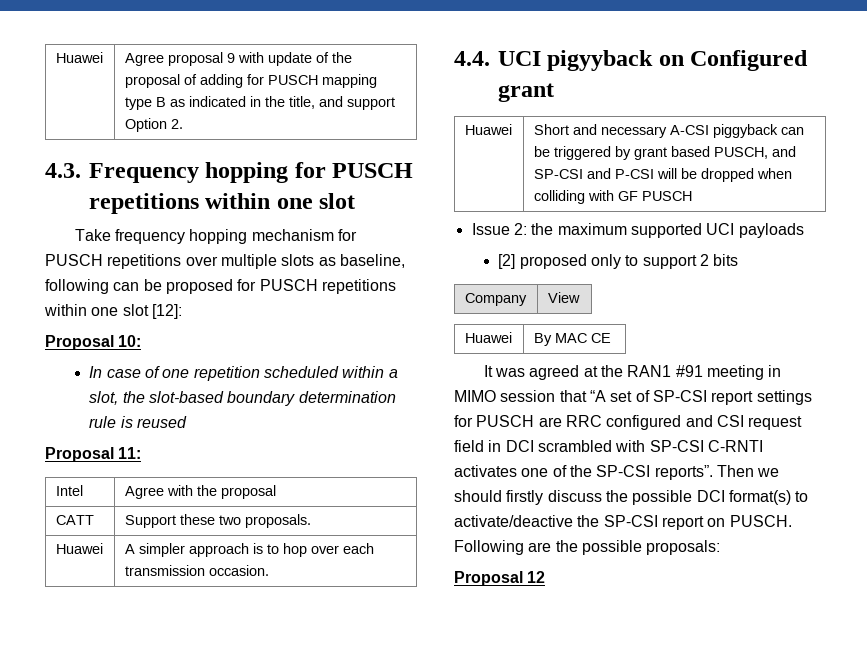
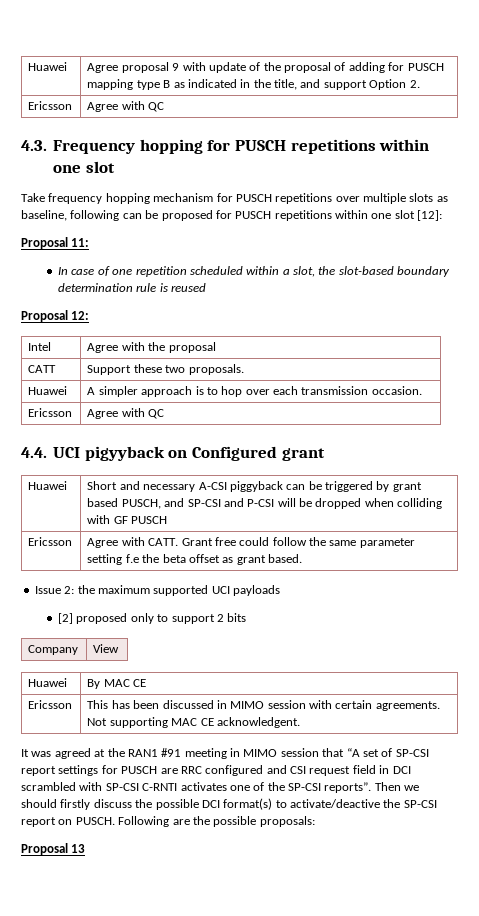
(183, 124) none -> [28,101,73,110] [87,101,165,112] // Ericsson | Agree with QC
[118,335,142,347] 10: -> [71,238,90,247] 11:
[118,447,142,459] 11: -> [71,311,90,320] 12:
(269, 570) none -> [28,408,73,417] [87,408,165,419] // Ericsson | Agree with QC
(692, 196) none -> [28,537,73,546] [87,537,415,548] [87,554,303,565] // Ericsson | Agree with CATT. Grant free could follow the same parameter setting f.e the beta offset as grant based.
(611, 338) none -> [28,700,73,709] [87,700,440,711] [87,717,300,728] // Ericsson | This has been discussed in MIMO session with certain agreements. Not supporting MAC CE acknowledgent.
[527,571,546,583] 12 -> [71,844,86,853] 13

